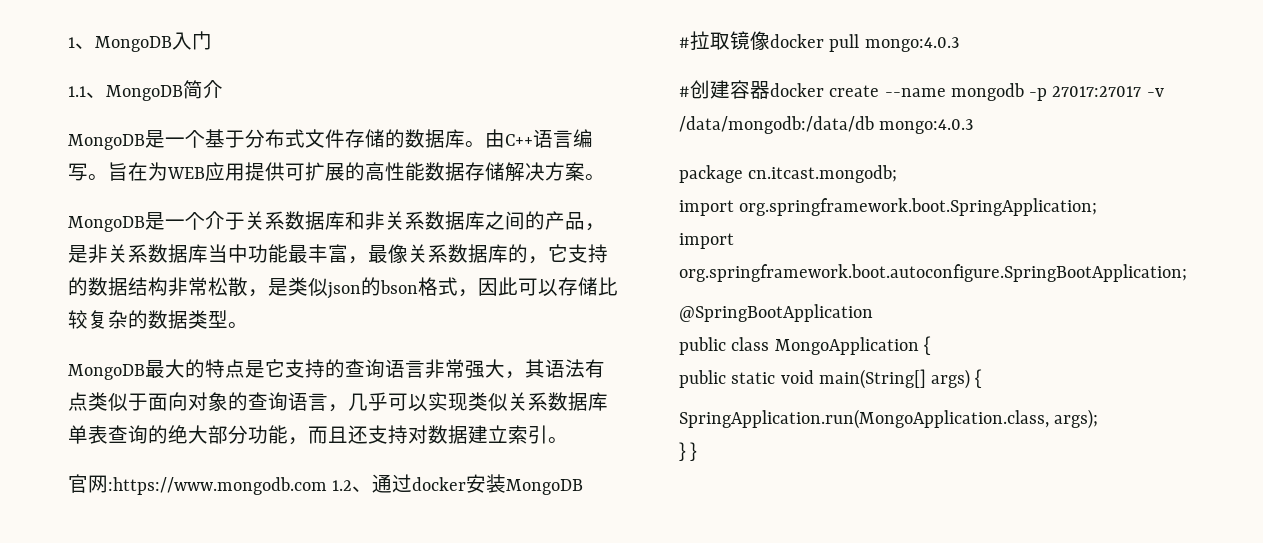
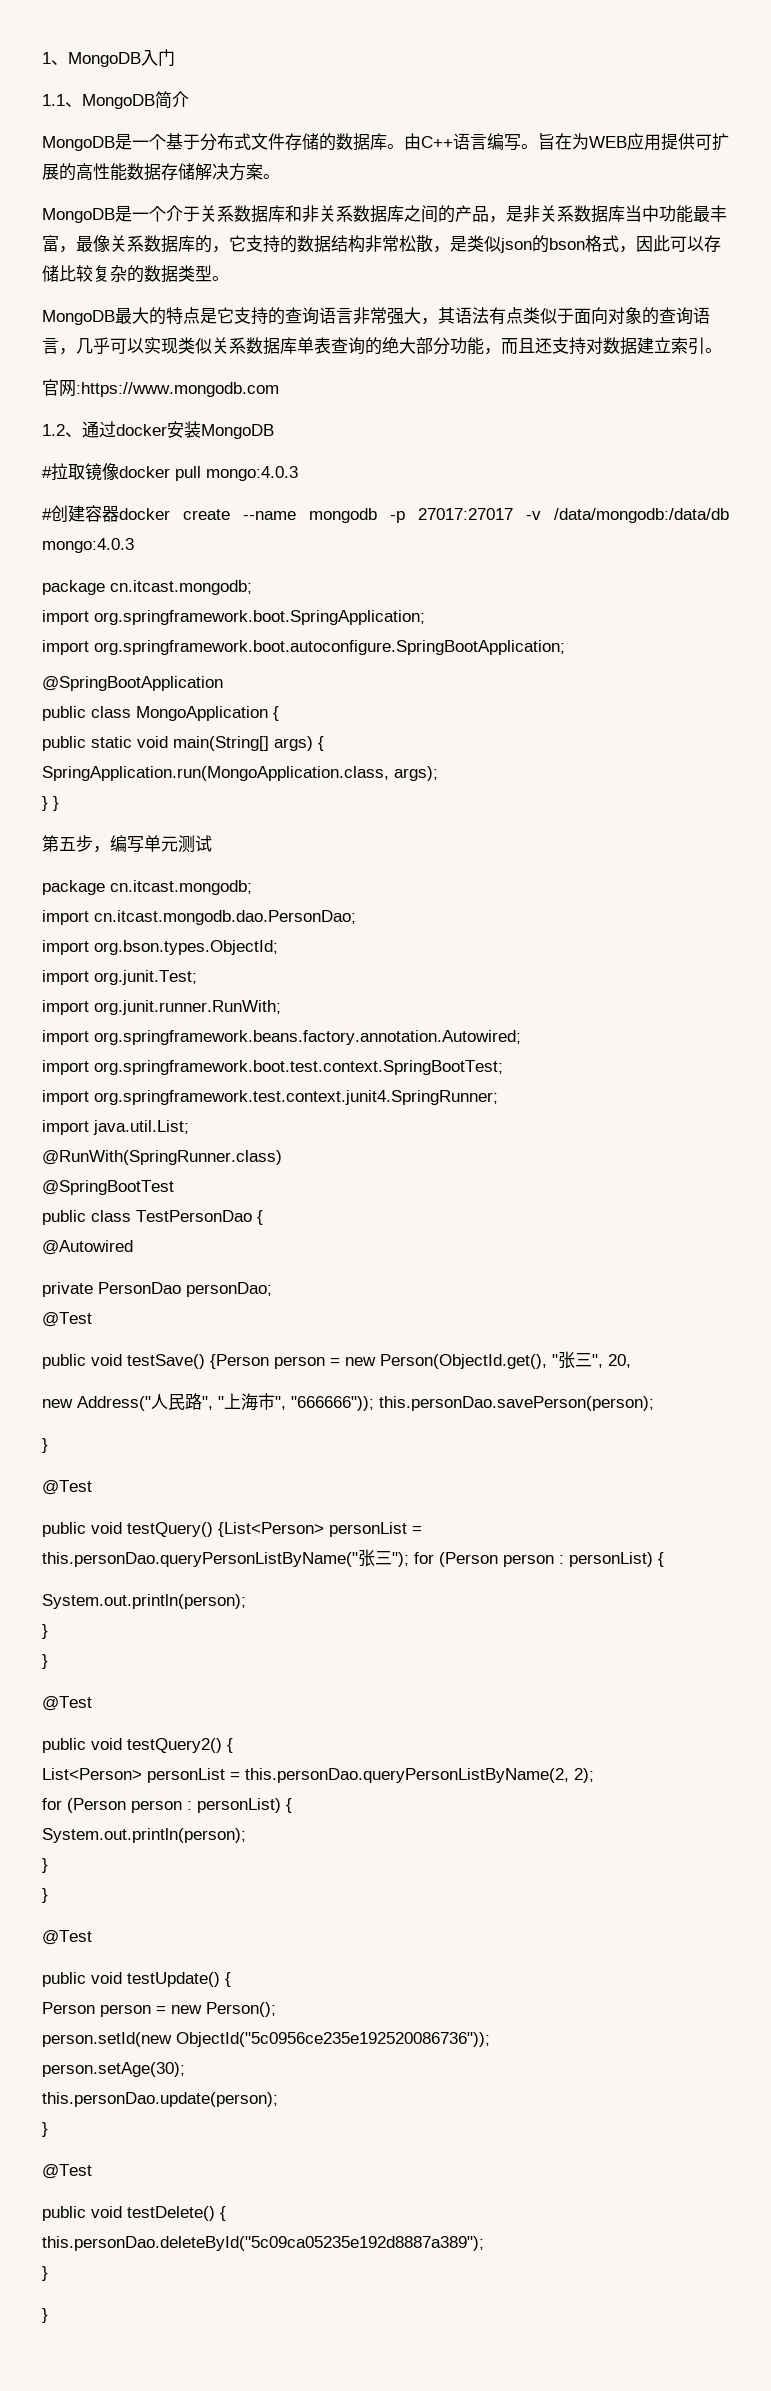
(327, 486) none -> (279, 389) //
(698, 451) none -> [42,835,212,853] [42,880,252,895] [42,910,356,925] [42,940,278,955] [42,970,197,985] [42,1000,281,1015] [42,1030,521,1045] [42,1060,503,1075] [42,1090,498,1105] [42,1120,189,1135] [42,1150,282,1165] [42,1180,174,1195] [42,1210,263,1225] [42,1240,133,1255] [42,1282,272,1297] [42,1312,92,1327] [42,1351,631,1369] [42,1393,654,1411] [42,1438,48,1453] [42,1480,92,1495] [42,1522,422,1537] [42,1549,664,1567] [42,1594,246,1609] [42,1624,48,1639] [42,1654,48,1669] [42,1696,92,1711] [42,1738,233,1753] [42,1768,594,1783] [42,1798,292,1813] [42,1828,246,1843] [42,1858,48,1873] [42,1888,48,1903] [42,1930,92,1945] [42,1972,231,1987] [42,2002,276,2017] [42,2032,490,2047] [42,2062,185,2077] [42,2092,278,2107] [42,2122,48,2137] [42,2164,92,2179] [42,2206,226,2221] [42,2236,484,2251] [42,2266,48,2281] [42,2308,48,2323] // 第五步，编写单元测试 // package cn.itcast.mongodb; // import cn.itcast.mongodb.dao.PersonDao; // import org.bson.types.ObjectId; // import org.junit.Test; // import org.junit.runner.RunWith; // import org.springframework.beans.factory.annotation.Autowired; // import org.springframework.boot.test.context.SpringBootTest; // import org.springframework.test.context.junit4.SpringRunner; // import java.util.List; // @RunWith(SpringRunner.class) // @SpringBootTest // public class TestPersonDao { // @Autowired // private PersonDao personDao; // @Test // public void testSave() {Person person = new Person(ObjectId.get(), "张三", 20, // new Address("人民路", "上海市", "666666")); this.personDao.savePerson(person); // } // @Test // public void testQuery() {List<Person> personList = this.personDao.queryPersonListByName("张三"); for (Person person : personList) { // System.out.println(person); // } // } // @Test // public void testQuery2() { // List<Person> personList = this.personDao.queryPersonListByName(2, 2); // for (Person person : personList) { // System.out.println(person); // } // } // @Test // public void testUpdate() { // Person person = new Person(); // person.setId(new ObjectId("5c0956ce235e192520086736")); // person.setAge(30); // this.personDao.update(person); // } // @Test // public void testDelete() { // this.personDao.deleteById("5c09ca05235e192d8887a389"); // } // }

